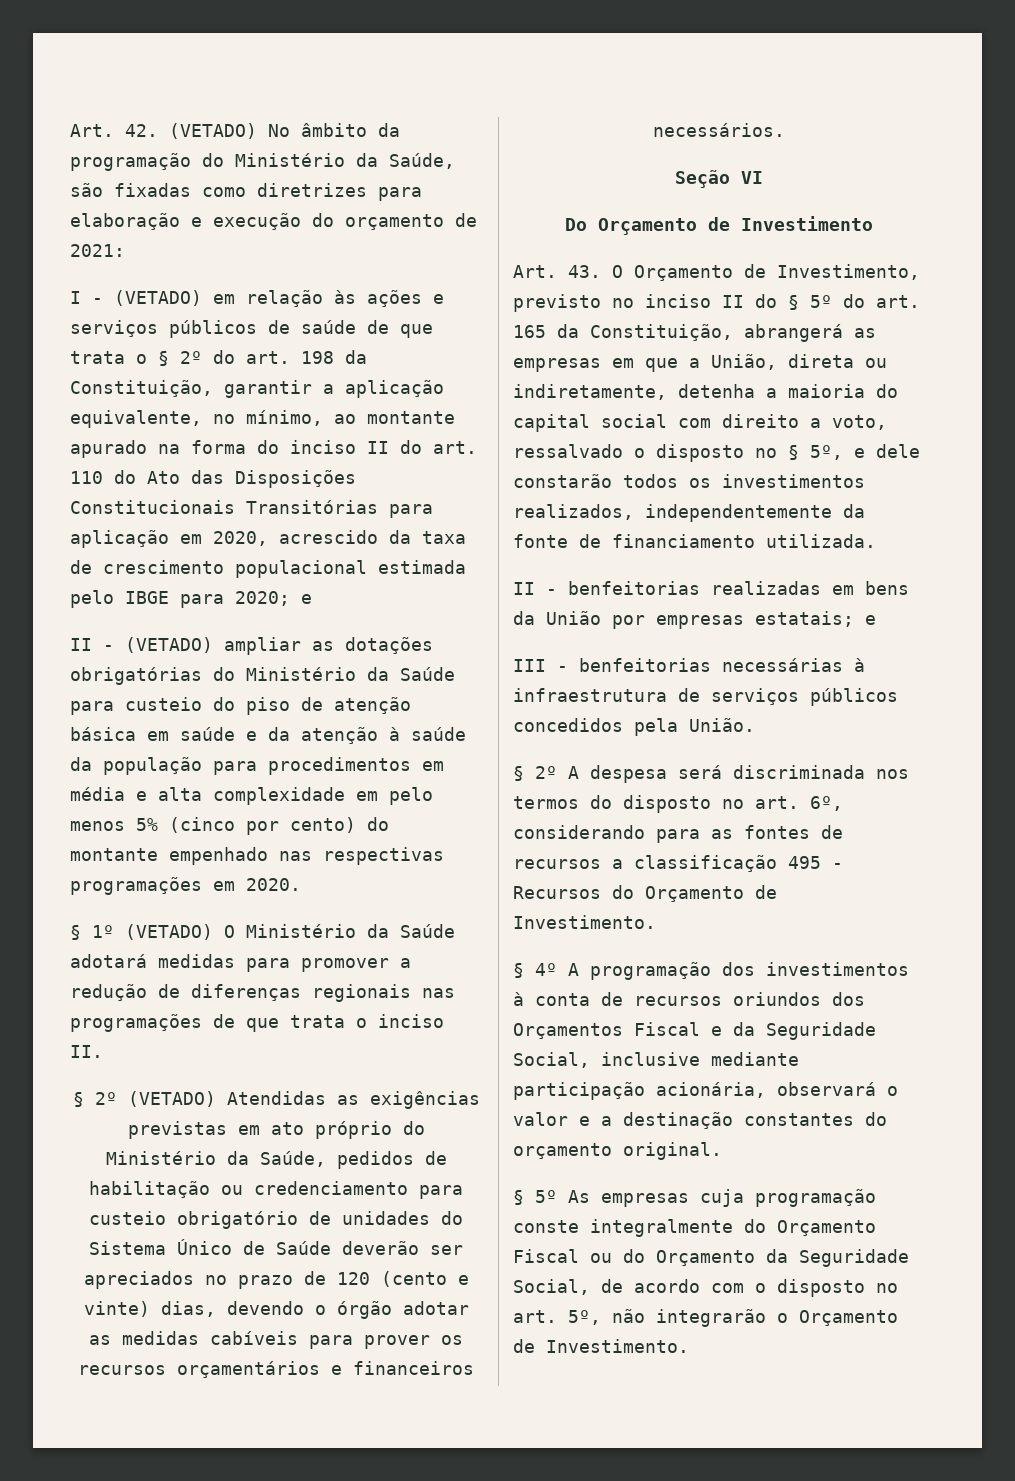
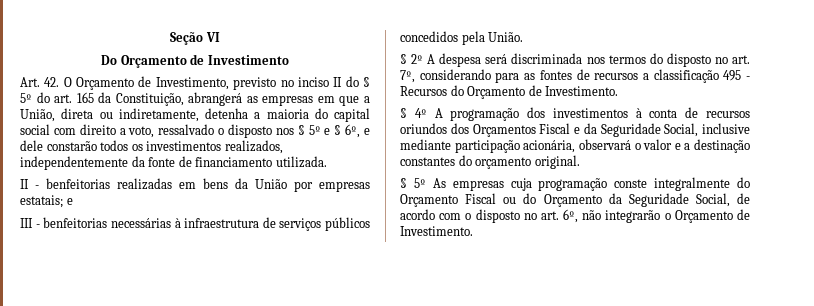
[70,123,400,139] [70,153,455,171] [70,183,422,201] [70,213,477,230] [70,244,125,257] [70,290,444,307] [70,320,433,338] [70,350,367,366] [70,380,444,398] [70,410,455,428] [70,440,477,458] [70,470,356,488] [70,500,433,518] [70,530,466,548] [70,560,466,578] [70,590,312,608] [70,637,433,655] [70,667,455,685] [70,697,411,715] [70,727,466,744] [70,757,444,775] [70,787,433,805] [70,817,389,835] [70,847,444,865] [70,877,301,895] [70,924,455,940] [70,954,411,972] [70,984,455,1002] [70,1014,444,1032] [70,1045,103,1058] [72,1091,480,1109] [127,1121,425,1139] [105,1151,447,1169] [89,1181,463,1199] [89,1211,463,1229] [89,1239,463,1255] [83,1271,469,1289] [83,1301,469,1319] [89,1331,463,1349] [78,1361,474,1378] [653,123,785,137] Art. 42. (VETADO) No âmbito da programação do Ministério da Saúde, são fixadas como diretrizes para elaboração e execução do orçamento de 2021: // I - (VETADO) em relação às ações e serviços públicos de saúde de que trata o § 2º do art. 198 da Constituição, garantir a aplicação equivalente, no mínimo, ao montante apurado na forma do inciso II do art. 110 do Ato das Disposições Constitucionais Transitórias para aplicação em 2020, acrescido da taxa de crescimento populacional estimada pelo IBGE para 2020; e // II - (VETADO) ampliar as dotações obrigatórias do Ministério da Saúde para custeio do piso de atenção básica em saúde e da atenção à saúde da população para procedimentos em média e alta complexidade em pelo menos 5% (cinco por cento) do montante empenhado nas respectivas programações em 2020. // § 1º (VETADO) O Ministério da Saúde adotará medidas para promover a redução de diferenças regionais nas programações de que trata o inciso II. // § 2º (VETADO) Atendidas as exigências previstas em ato próprio do Ministério da Saúde, pedidos de habilitação ou credenciamento para custeio obrigatório de unidades do Sistema Único de Saúde deverão ser apreciados no prazo de 120 (cento e vinte) dias, devendo o órgão adotar as medidas cabíveis para prover os recursos orçamentários e financeiros necessários. // -> (170, 38) none
[568,265,601,278] 43. -> [44,77,60,87] 42.
[755,445,843,460] no § 5º, -> [275,124,361,138] nos § 5º e § 6º,
[810,796,843,811] 6º, -> [400,70,415,83] 7º,
[568,1310,601,1325] 5º, -> [563,209,579,223] 6º,

